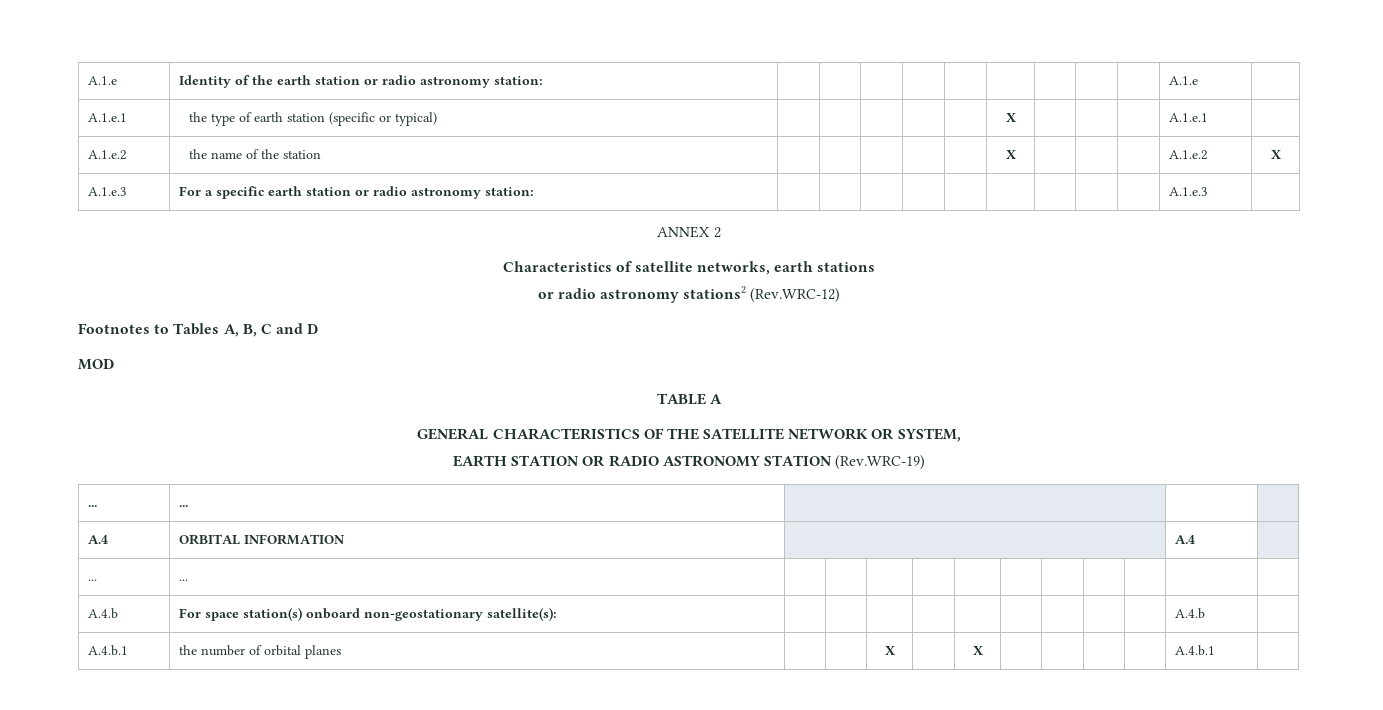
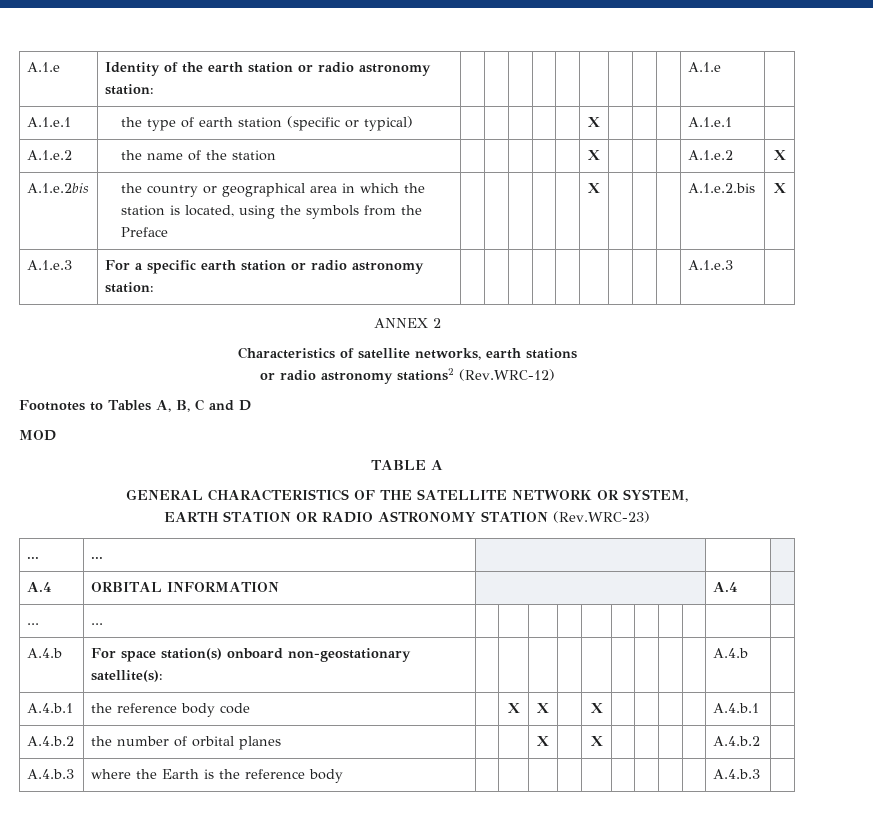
(1281, 154) none -> [27,183,90,193] [120,183,425,197] [120,205,422,219] [120,227,168,237] [588,183,600,193] [688,183,756,193] [773,183,786,193] // A.1.e.2bis | the country or geographical area in which the station is located, using the symbols from the Preface | | | | | | X | | | | A.1.e.2.bis | X
[835,455,926,470] (Rev.WRC-19) -> [553,511,651,523] (Rev.WRC-23)
(128, 650) none -> [91,703,251,717] [507,703,520,713] [537,703,549,713] [590,703,603,713] [713,703,760,713] [27,736,75,746] | the reference body code | | X | X | | X | | | | | A.4.b.1 | // A.4.b.2
[1174,645,1215,656] A.4.b.1 -> [713,736,761,746] [27,769,75,779] [91,769,344,783] [713,769,761,779] A.4.b.2 | // A.4.b.3 | where the Earth is the reference body | | | | | | | | | | A.4.b.3

